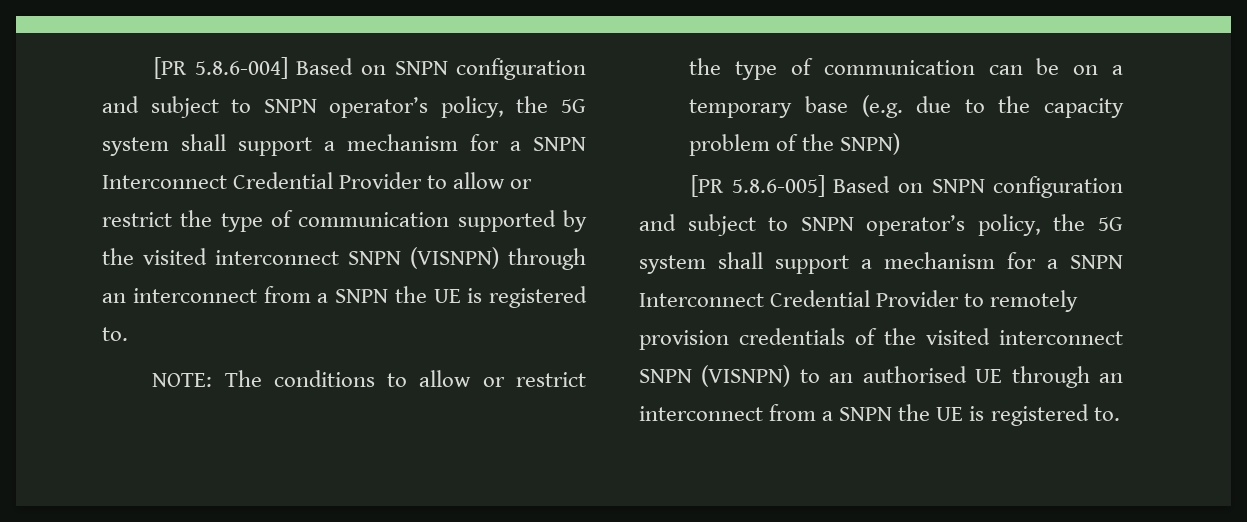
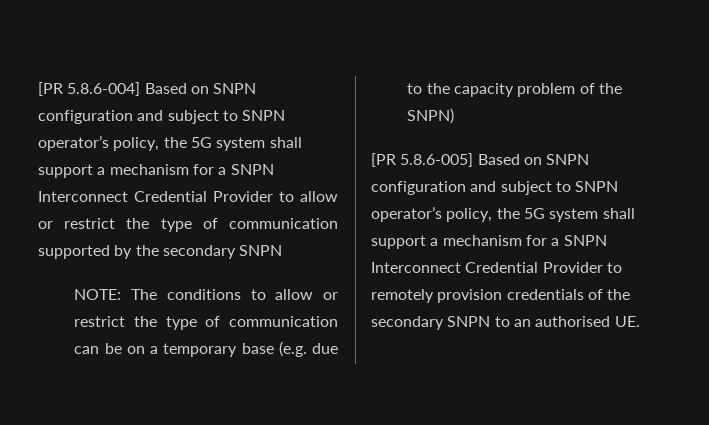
[143,247,586,270] [102,286,587,308] [102,327,128,341] visited interconnect SNPN (VISNPN) through an interconnect from a SNPN the UE is registered to. -> [162,245,283,259] secondary SNPN
[926,328,1123,345] [639,365,1123,388] [639,404,1120,426] visited interconnect SNPN (VISNPN) to an authorised UE through an interconnect from a SNPN the UE is registered to. -> [371,316,640,330] secondary SNPN to an authorised UE.

